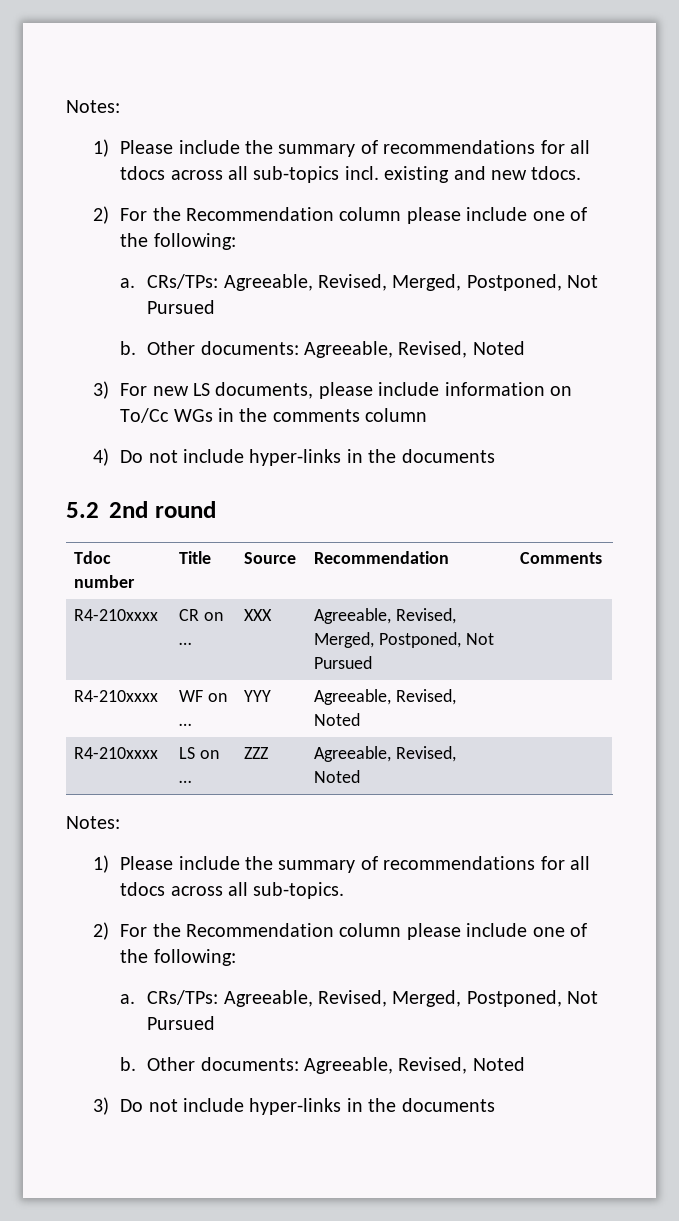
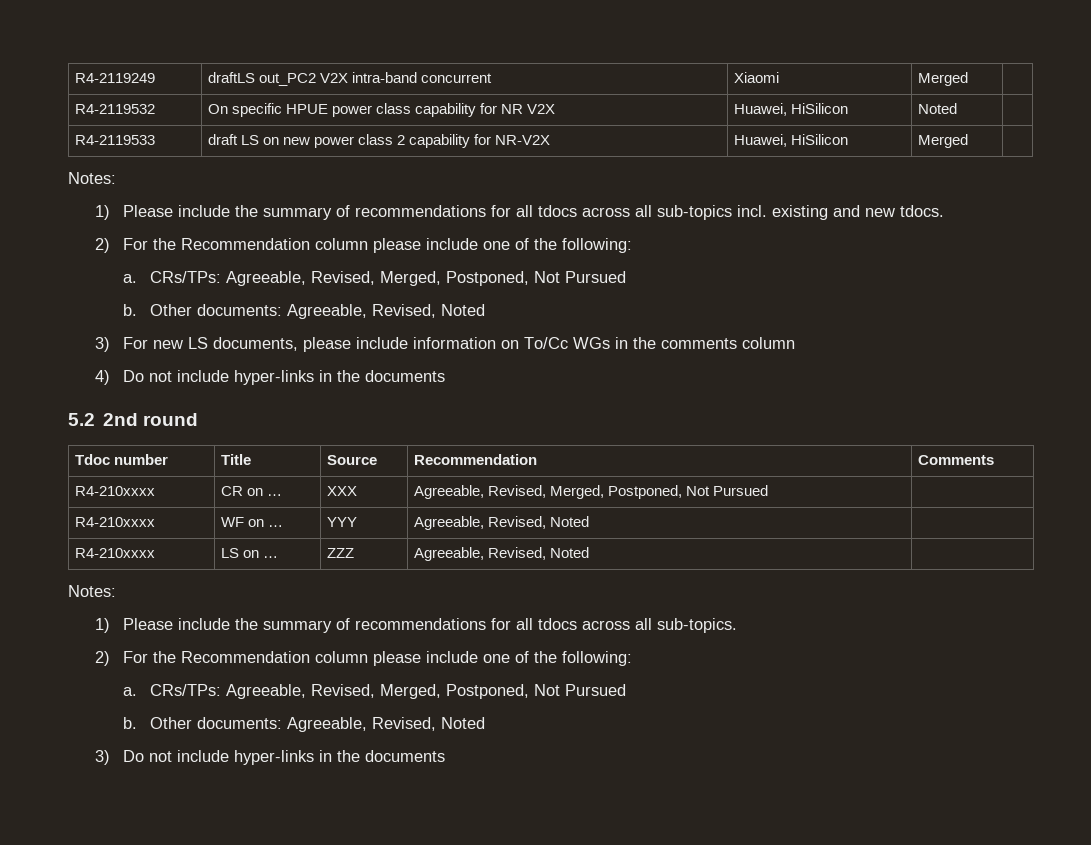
(66, 106) none -> [74,73,155,83] [207,72,492,86] [733,72,779,83] [917,72,968,86] [74,104,155,114] [207,103,556,117] [733,103,848,116] [917,103,957,114] [74,135,155,145] [207,134,551,148] [733,134,848,147] [917,134,968,148] R4-2119249 | draftLS out_PC2 V2X intra-band concurrent | Xiaomi | Merged | // R4-2119532 | On specific HPUE power class capability for NR V2X | Huawei, HiSilicon | Noted | // R4-2119533 | draft LS on new power class 2 capability for NR-V2X | Huawei, HiSilicon | Merged | //

